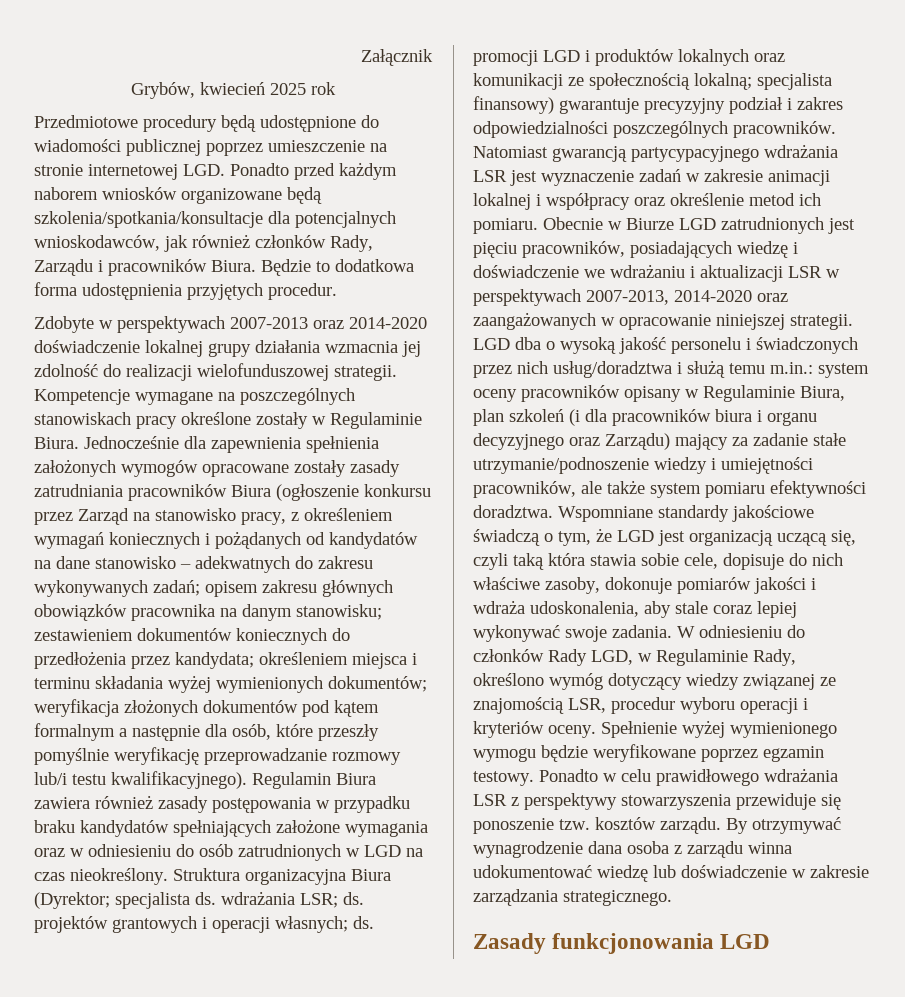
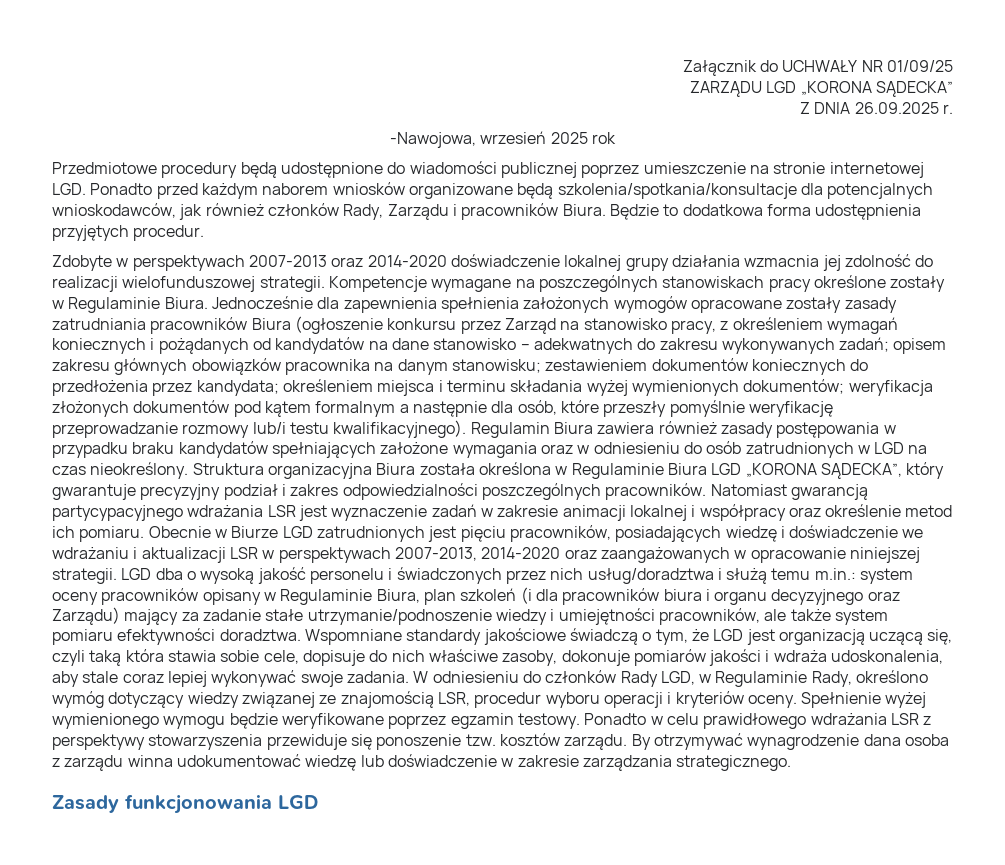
[131,82,265,99] // Grybów, kwiecień -> [760,60,954,72] [690,81,954,97] [800,102,954,114] [390,131,547,148] do UCHWAŁY NR 01/09/25 // ZARZĄDU LGD „KORONA SĄDECKA” // Z DNIA 26.09.2025 r. // -Nawojowa, wrzesień
[34,891,364,909] [34,916,374,933] [473,49,785,66] [473,73,832,90] [473,96,554,114] (Dyrektor; specjalista ds. wdrażania LSR; ds. projektów grantowych i operacji własnych; ds. promocji LGD i produktów lokalnych oraz komunikacji ze społecznością lokalną; specjalista finansowy) -> [419,462,945,479] została określona w Regulaminie Biura LGD „KORONA SĄDECKA”, który

